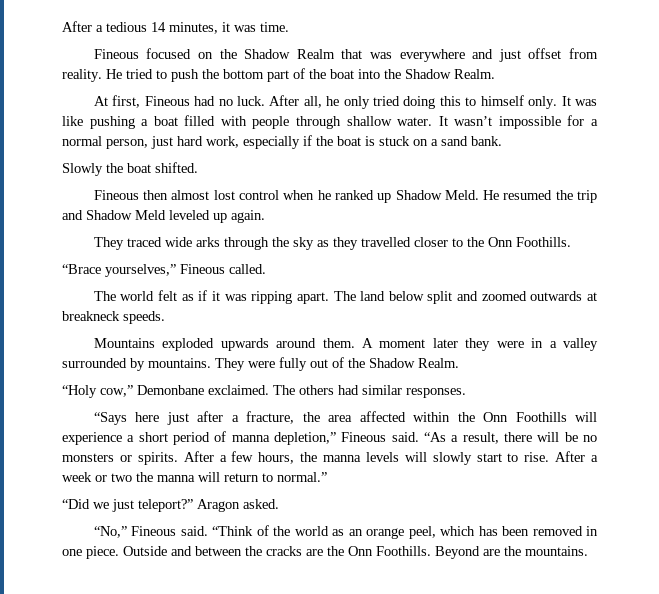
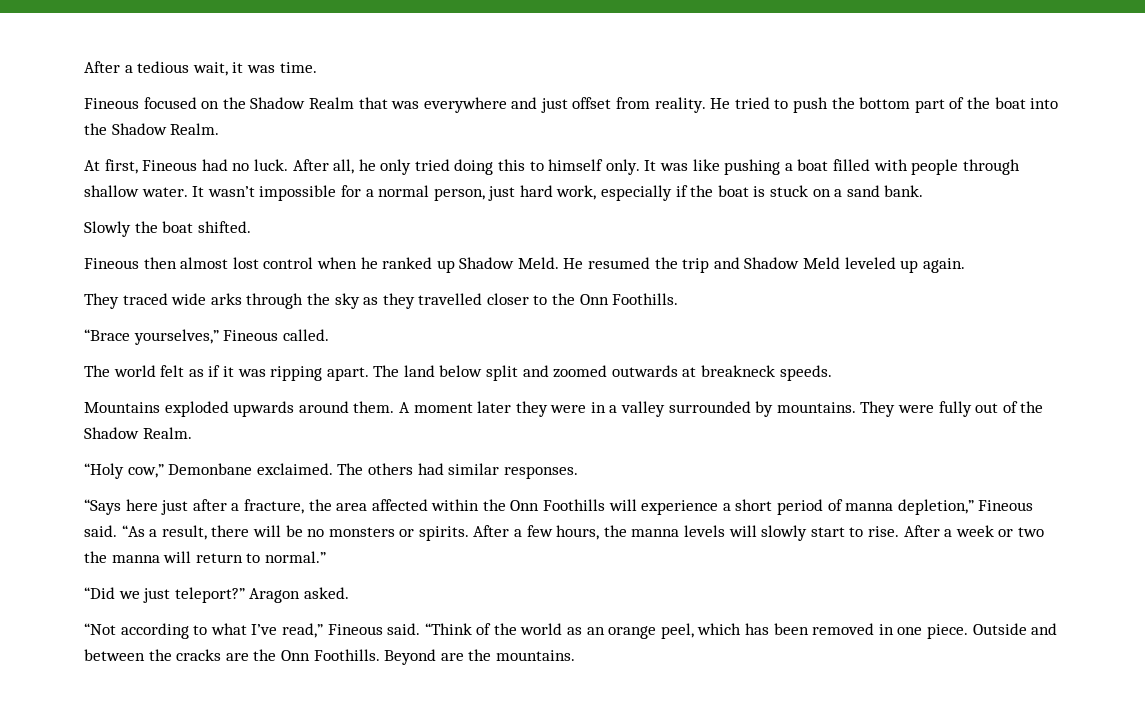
[151,22,218,34] 14 minutes, -> [192,62,228,76] wait,
[93,526,127,538] “No,” -> [84,623,323,639] “Not according to what I’ve read,”

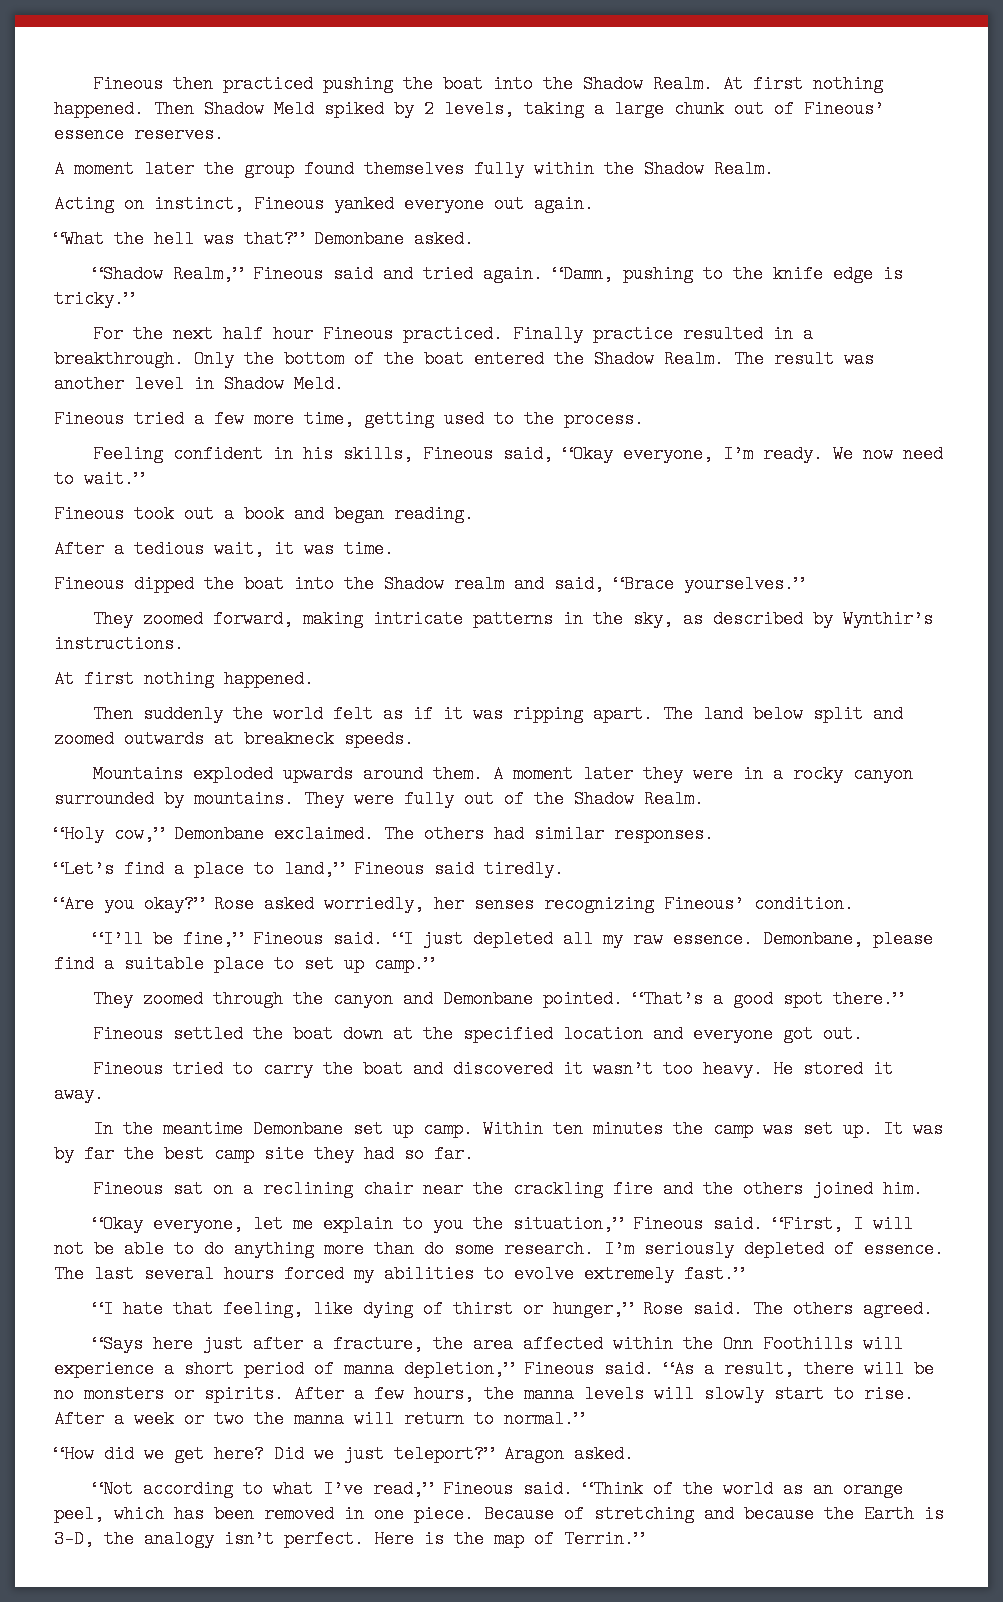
(84, 67) none -> [92,75,883,93] [54,100,884,118] [54,125,224,143] [54,160,774,178] [54,195,594,213] [54,230,474,248] [92,265,903,283] [54,290,134,308] [92,325,813,343] [54,350,874,368] [54,375,344,393] [54,410,644,428] [92,445,943,463] [54,470,144,488] [54,505,474,523] Fineous then practiced pushing the boat into the Shadow Realm. At first nothing happened. Then Shadow Meld spiked by 2 levels, taking a large chunk out of Fineous’ essence reserves. // A moment later the group found themselves fully within the Shadow Realm. // Acting on instinct, Fineous yanked everyone out again. // “What the hell was that?” Demonbane asked. // “Shadow Realm,” Fineous said and tried again. “Damn, pushing to the knife edge is tricky.” // For the next half hour Fineous practiced. Finally practice resulted in a breakthrough. Only the bottom of the boat entered the Shadow Realm. The result was another level in Shadow Meld. // Fineous tried a few more time, getting used to the process. // Feeling confident in his skills, Fineous said, “Okay everyone, I’m ready. We now need to wait.” // Fineous took out a book and began reading. //
[143,97,1059,113] [84,123,220,135] [84,159,1020,175] [84,185,924,201] [84,221,251,237] [84,257,965,273] [84,293,679,309] [84,329,329,345] [84,365,110,377] focused on the Shadow Realm that was everywhere and just offset from reality. He tried to push the bottom part of the boat into the Shadow Realm. // At first, Fineous had no luck. After all, he only tried doing this to himself only. It was like pushing a boat filled with people through shallow water. It wasn’t impossible for a normal person, just hard work, especially if the boat is stuck on a sand bank. // Slowly the boat shifted. // Fineous then almost lost control when he ranked up Shadow Meld. He resumed the trip and Shadow Meld leveled up again. // They traced wide arks through the sky as they travelled closer to the Onn Foothills. // “Brace yourselves,” Fineous called. // The -> [134,575,804,593] [92,610,933,628] [54,635,184,653] [54,670,314,688] [92,705,263,723] dipped the boat into the Shadow realm and said, “Brace yourselves.” // They zoomed forward, making intricate patterns in the sky, as described by Wynthir’s instructions. // At first nothing happened. // Then suddenly the
[621,401,666,417] valley -> [792,765,913,783] rocky canyon
(578, 472) none -> [54,860,564,878] [54,895,854,913] [92,930,933,948] [54,955,434,973] [92,990,903,1008] [92,1025,863,1043] [92,1060,893,1078] [54,1085,104,1103] [92,1120,943,1138] [54,1145,474,1163] [92,1180,923,1198] [92,1215,913,1233] [54,1240,944,1258] [54,1265,744,1283] [92,1300,933,1318] // “Let’s find a place to land,” Fineous said tiredly. // “Are you okay?” Rose asked worriedly, her senses recognizing Fineous’ condition. // “I’ll be fine,” Fineous said. “I just depleted all my raw essence. Demonbane, please find a suitable place to set up camp.” // They zoomed through the canyon and Demonbane pointed. “That’s a good spot there.” // Fineous settled the boat down at the specified location and everyone got out. // Fineous tried to carry the boat and discovered it wasn’t too heavy. He stored it away. // In the meantime Demonbane set up camp. Within ten minutes the camp was set up. It was by far the best camp site they had so far. // Fineous sat on a reclining chair near the crackling fire and the others joined him. // “Okay everyone, let me explain to you the situation,” Fineous said. “First, I will not be able to do anything more than do some research. I’m seriously depleted of essence. The last several hours forced my abilities to evolve extremely fast.” // “I hate that feeling, like dying of thirst or hunger,” Rose said. The others agreed.
[84,587,115,599] “Did -> [54,1445,304,1463] “How did we get here? Did
[972,623,1058,635] [84,649,575,665] Outside and between the cracks are the Onn Foothills. Beyond are the mountains. -> [484,1505,944,1523] [54,1530,644,1548] Because of stretching and because the Earth is 3-D, the analogy isn’t perfect. Here is the map of Terrin.”

